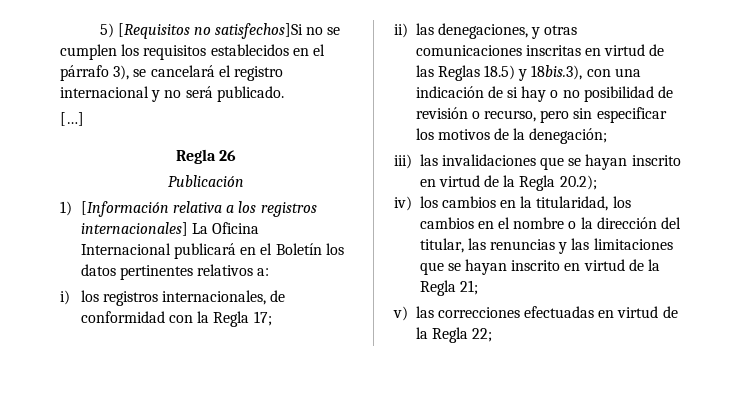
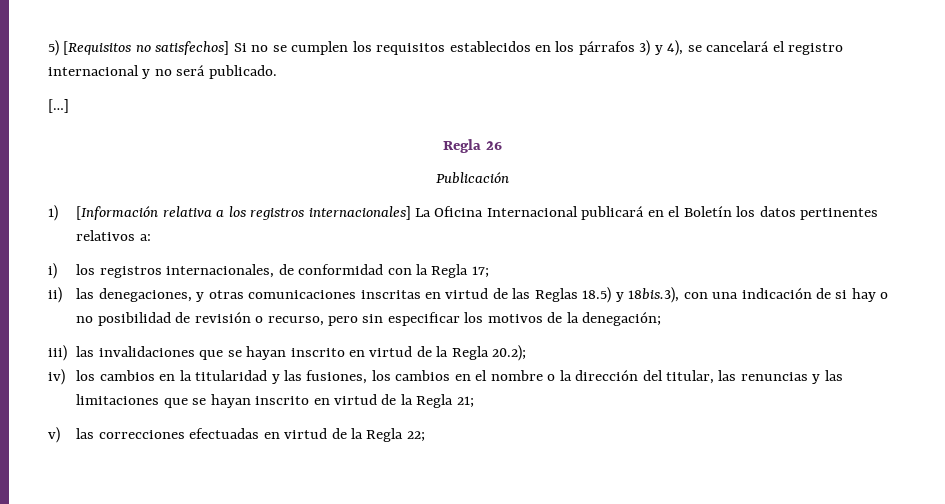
[215,23,304,39] satisfechos]Si -> [155,41,247,55] satisfechos] Si
[312,44,325,56] [60,65,130,81] el párrafo 3), -> [555,40,684,56] los párrafos 3) y 4),
[536,196,609,211] titularidad, -> [195,370,368,384] titularidad y las fusiones,

